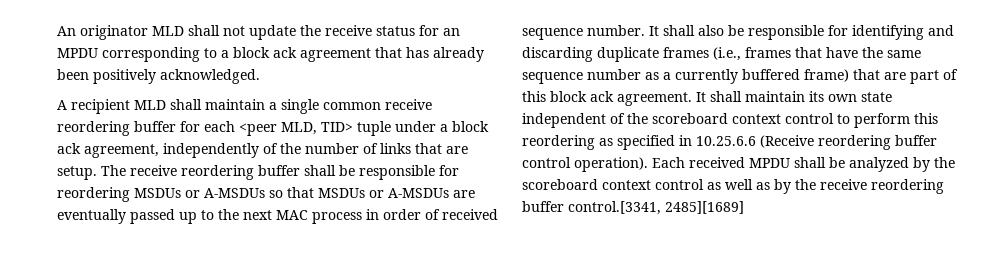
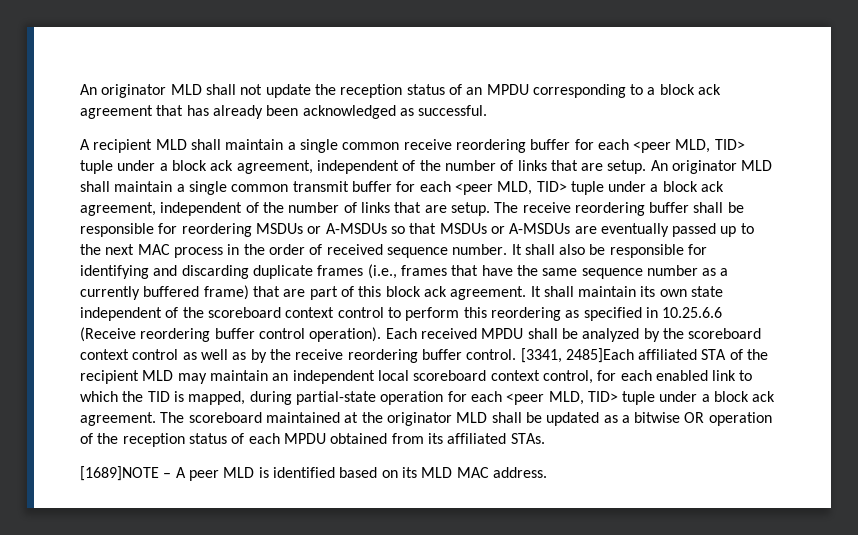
[325,25,439,36] receive status for -> [340,84,462,98] reception status of
[93,69,260,84] positively acknowledged. -> [302,105,488,119] acknowledged as successful.
[163,143,259,158] independently -> [316,160,773,174] [80,181,725,195] [80,202,243,216] independent of the number of links that are setup. An originator MLD shall maintain a single common transmit buffer for each <peer MLD, TID> tuple under a block ack agreement, independent
(379, 214) none -> [243,244,265,255] the
[568,201,744,215] control.[3341, 2485][1689] -> [466,348,769,363] [80,370,753,384] [80,391,776,405] [80,412,772,426] [80,433,545,447] [80,466,547,481] control. [3341, 2485]Each affiliated STA of the recipient MLD may maintain an independent local scoreboard context control, for each enabled link to which the TID is mapped, during partial-state operation for each <peer MLD, TID> tuple under a block ack agreement. The scoreboard maintained at the originator MLD shall be updated as a bitwise OR operation of the reception status of each MPDU obtained from its affiliated STAs. // [1689]NOTE – A peer MLD is identified based on its MLD MAC address.

